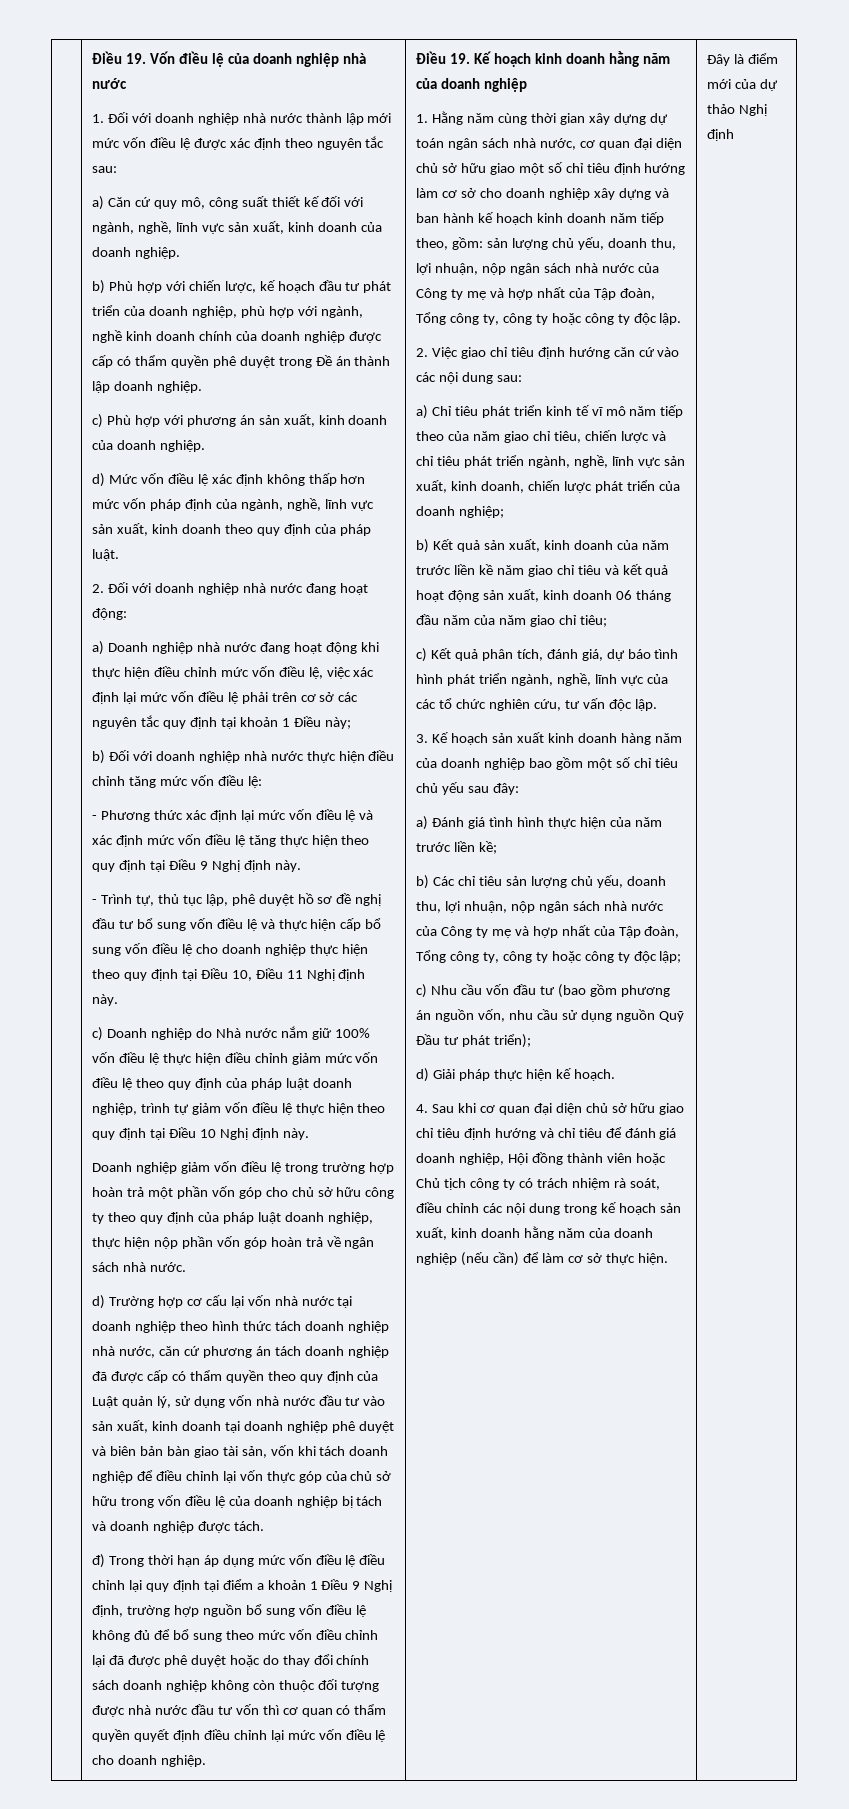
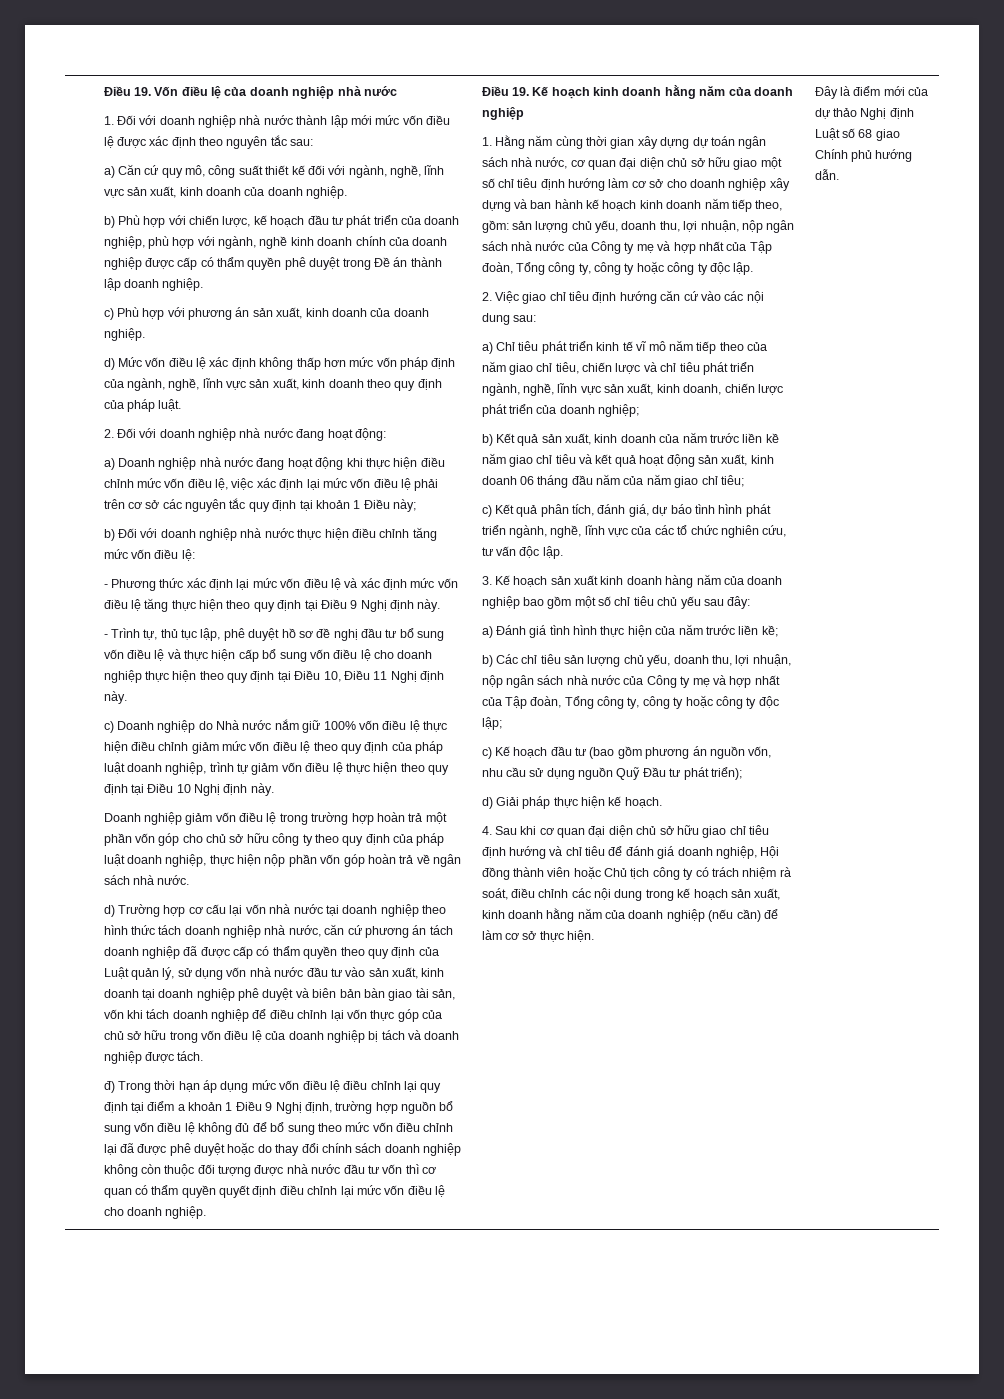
[431,984,509,995] Nhu cầu vốn -> [494,746,548,758] Kế hoạch
(735, 135) none -> [814,128,900,141] [814,149,913,162] [814,169,839,180] Luật số 68 giao Chính phủ hướng dẫn.

